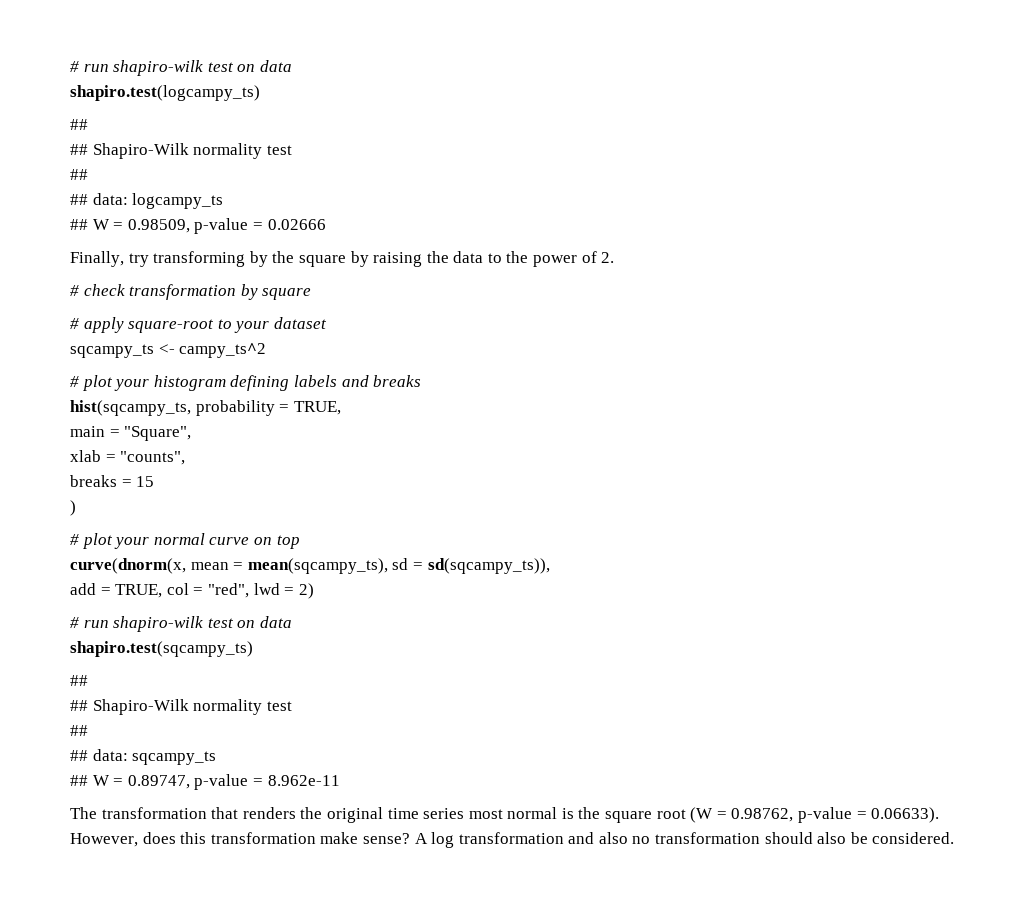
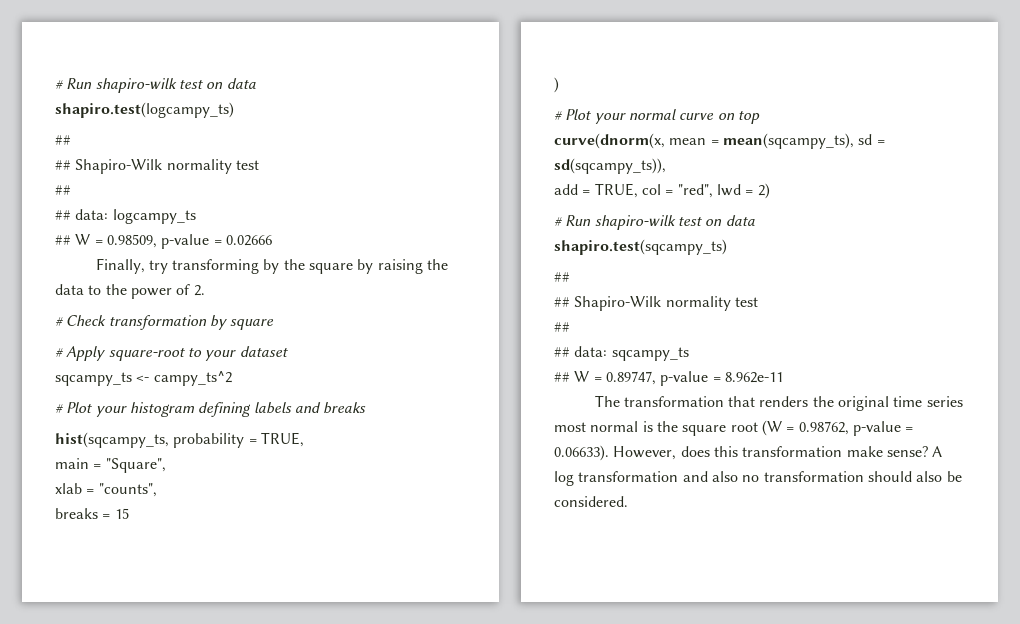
[70,61,109,72] # run -> [55,78,93,89] # Run
[83,284,125,296] check -> [66,315,107,326] Check
[83,317,124,333] apply -> [66,346,106,361] Apply
[82,375,113,391] plot -> [66,402,93,413] Plot
[82,533,113,549] plot -> [565,109,592,120] Plot
[83,620,109,628] run -> [565,215,592,226] Run

